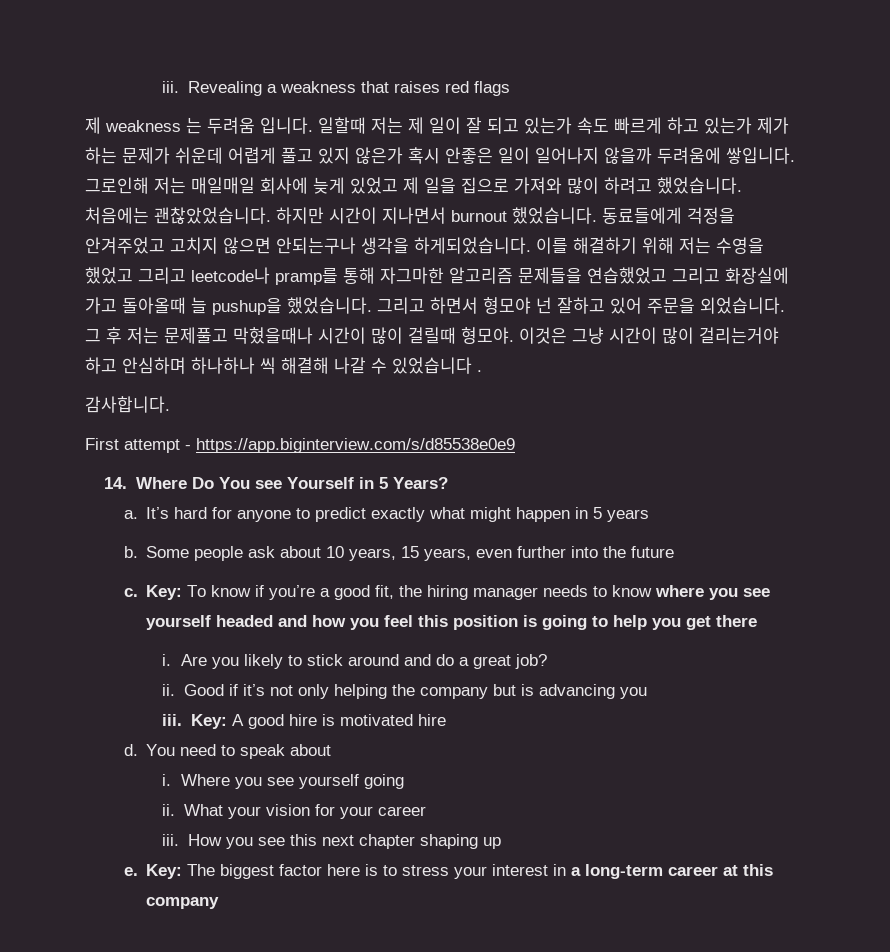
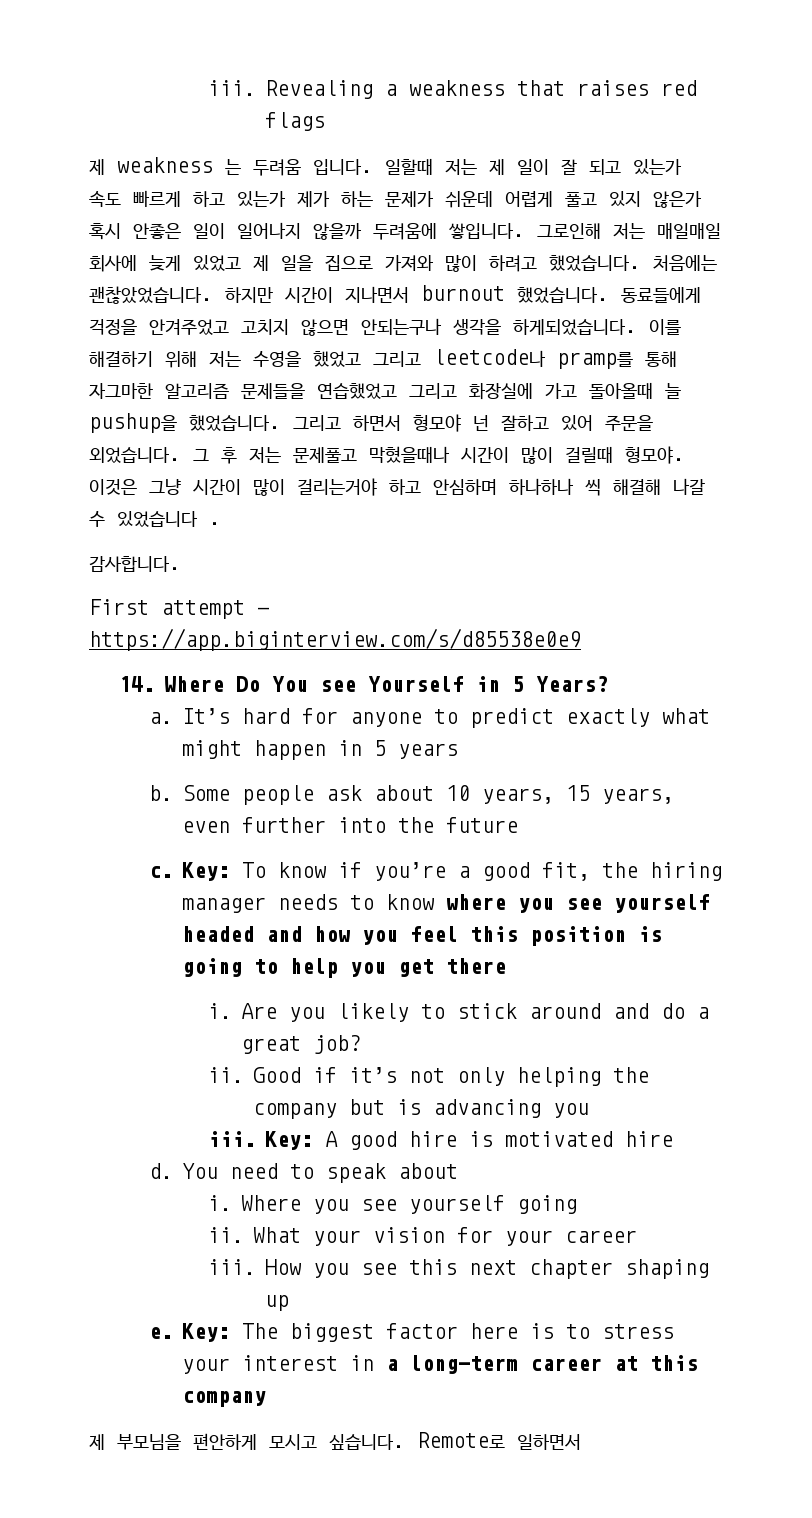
(220, 903) none -> [89,1432,581,1450] // 제 부모님을 편안하게 모시고 싶습니다. Remote로 일하면서

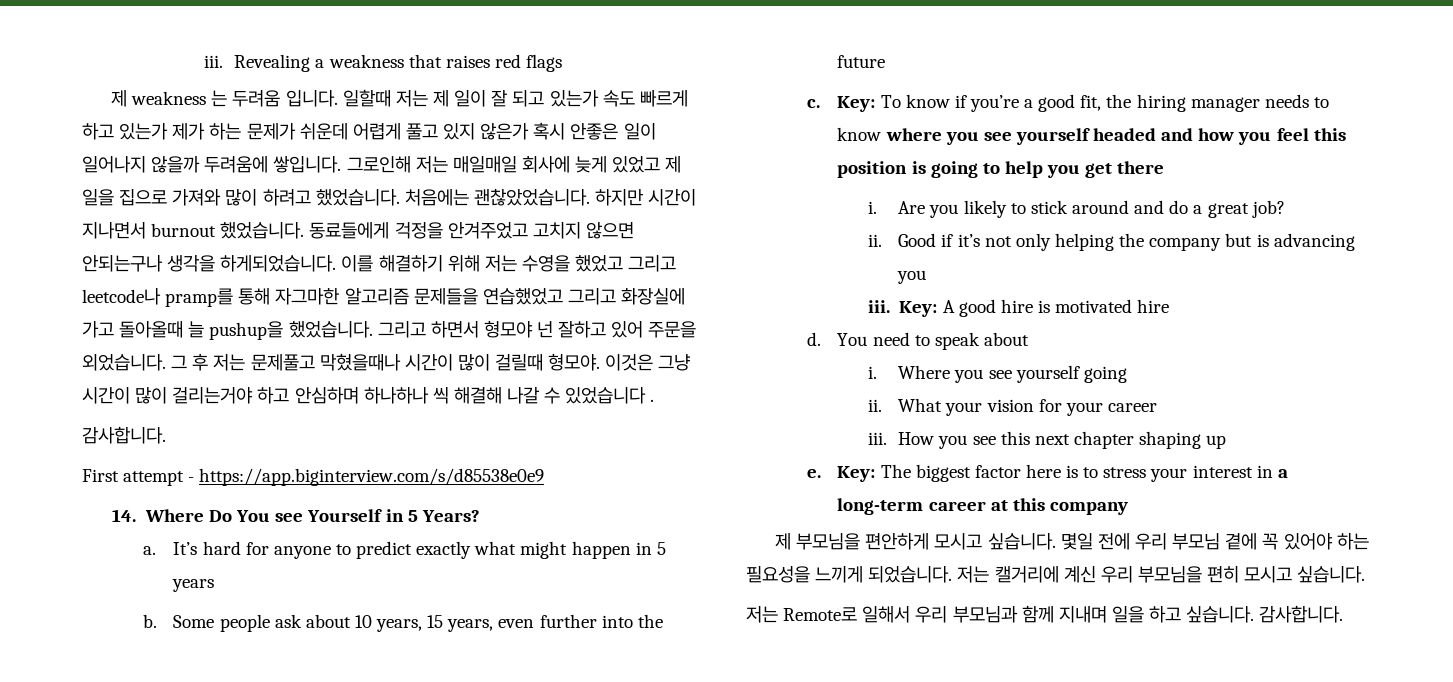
[417,1432,581,1450] Remote로 일하면서 -> [1060,533,1369,550] [746,566,1366,583] [746,605,1344,623] 몇일 전에 우리 부모님 곁에 꼭 있어야 하는 필요성을 느끼게 되었습니다. 저는 캘거리에 계신 우리 부모님을 편히 모시고 싶습니다. // 저는 Remote로 일해서 우리 부모님과 함께 지내며 일을 하고 싶습니다. 감사합니다.

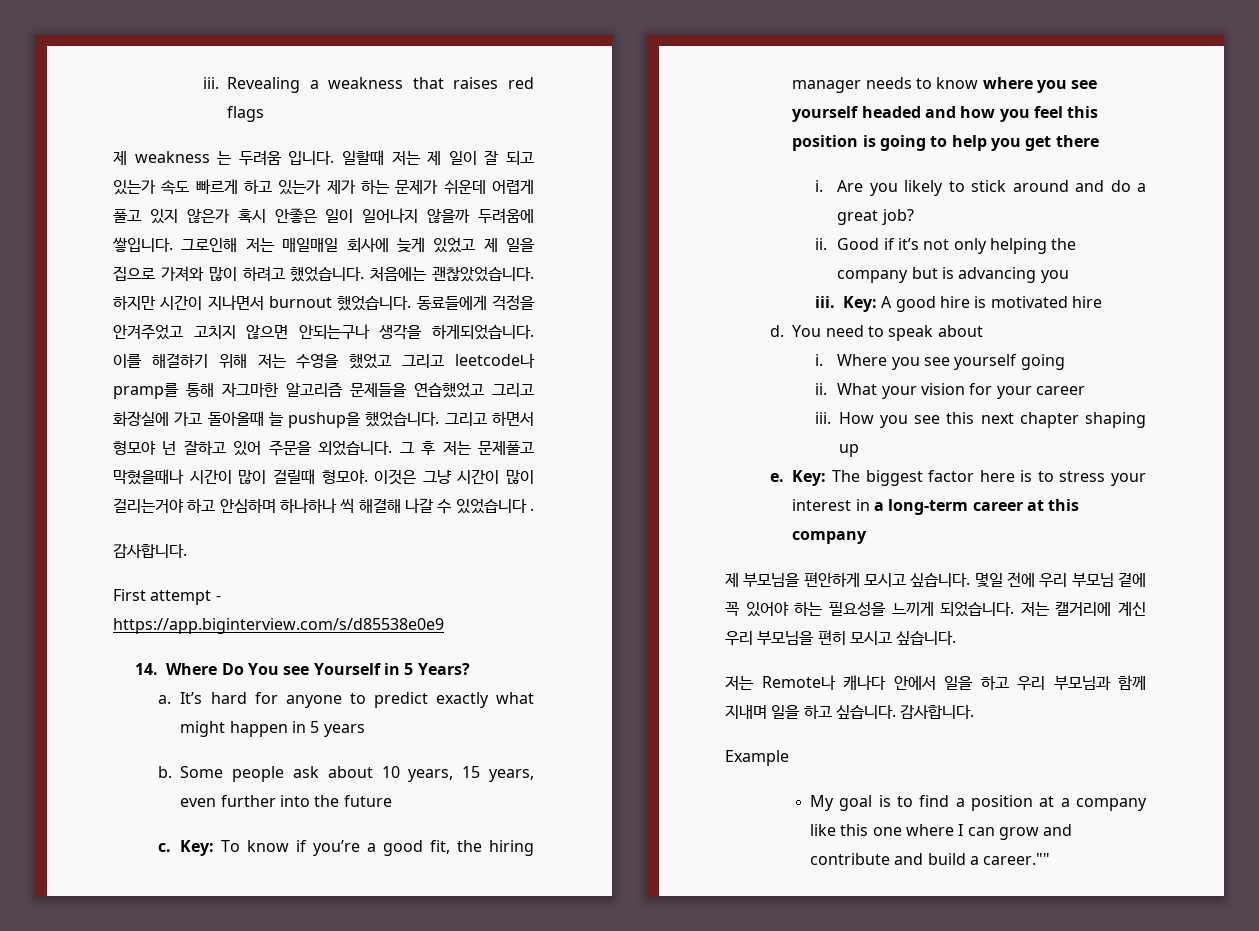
[783,606,911,623] Remote로 일해서 -> [761,675,1009,690] Remote나 캐나다 안에서 일을 하고
(1344, 614) none -> [725,750,789,766] [810,795,1147,811] [810,824,1073,840] [810,853,1051,865] // Example // My goal is to find a position at a company like this one where I can grow and contribute and build a career.""

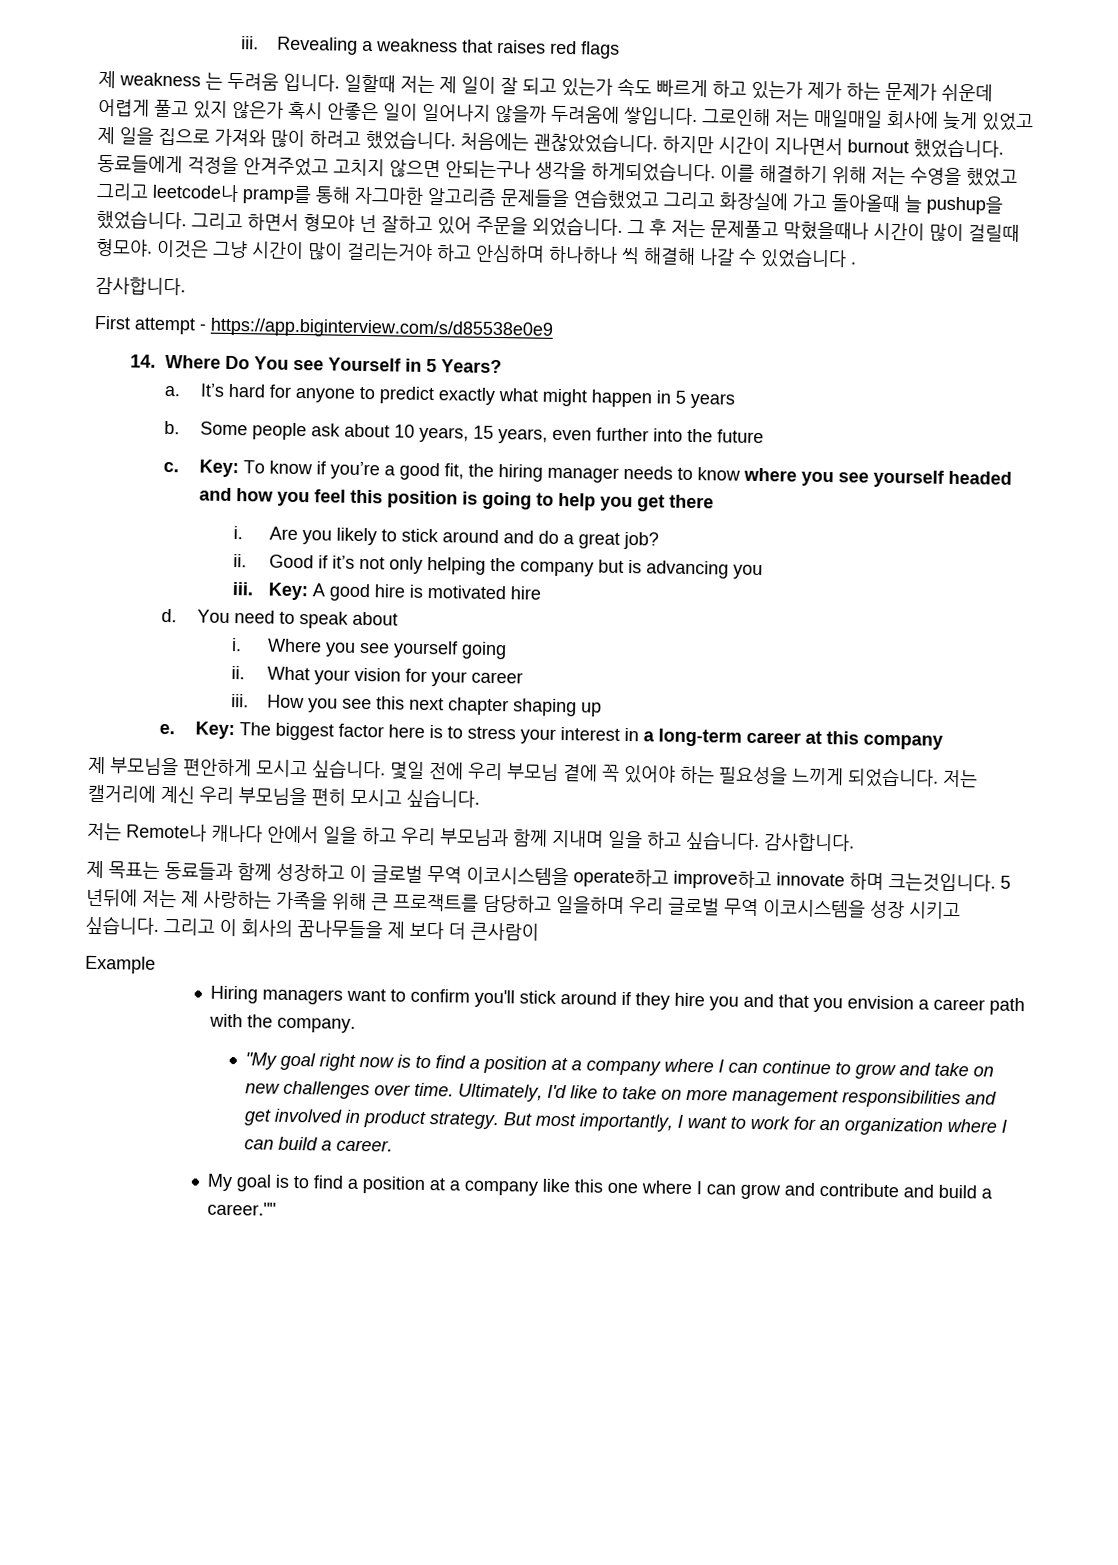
[725,750,789,766] Example -> [86,860,1011,893] [86,888,961,920] [85,915,539,941] [85,955,156,974] [210,985,1026,1016] [209,1013,357,1033] [245,1052,995,1080] [245,1080,998,1109] [244,1108,1008,1136] [244,1136,394,1152] 제 목표는 동료들과 함께 성장하고 이 글로벌 무역 이코시스템을 operate하고 improve하고 innovate 하며 크는것입니다. 5 년뒤에 저는 제 사랑하는 가족을 위해 큰 프로잭트를 담당하고 일을하며 우리 글로벌 무역 이코시스템을 성장 시키고 싶습니다. 그리고 이 회사의 꿈나무들을 제 보다 더 큰사람이 // Example // Hiring managers want to confirm you'll stick around if they hire you and that you envision a career path with the company. // "My goal right now is to find a position at a company where I can continue to grow and take on new challenges over time. Ultimately, I'd like to take on more management responsibilities and get involved in product strategy. But most importantly, I want to work for an organization where I can build a career.

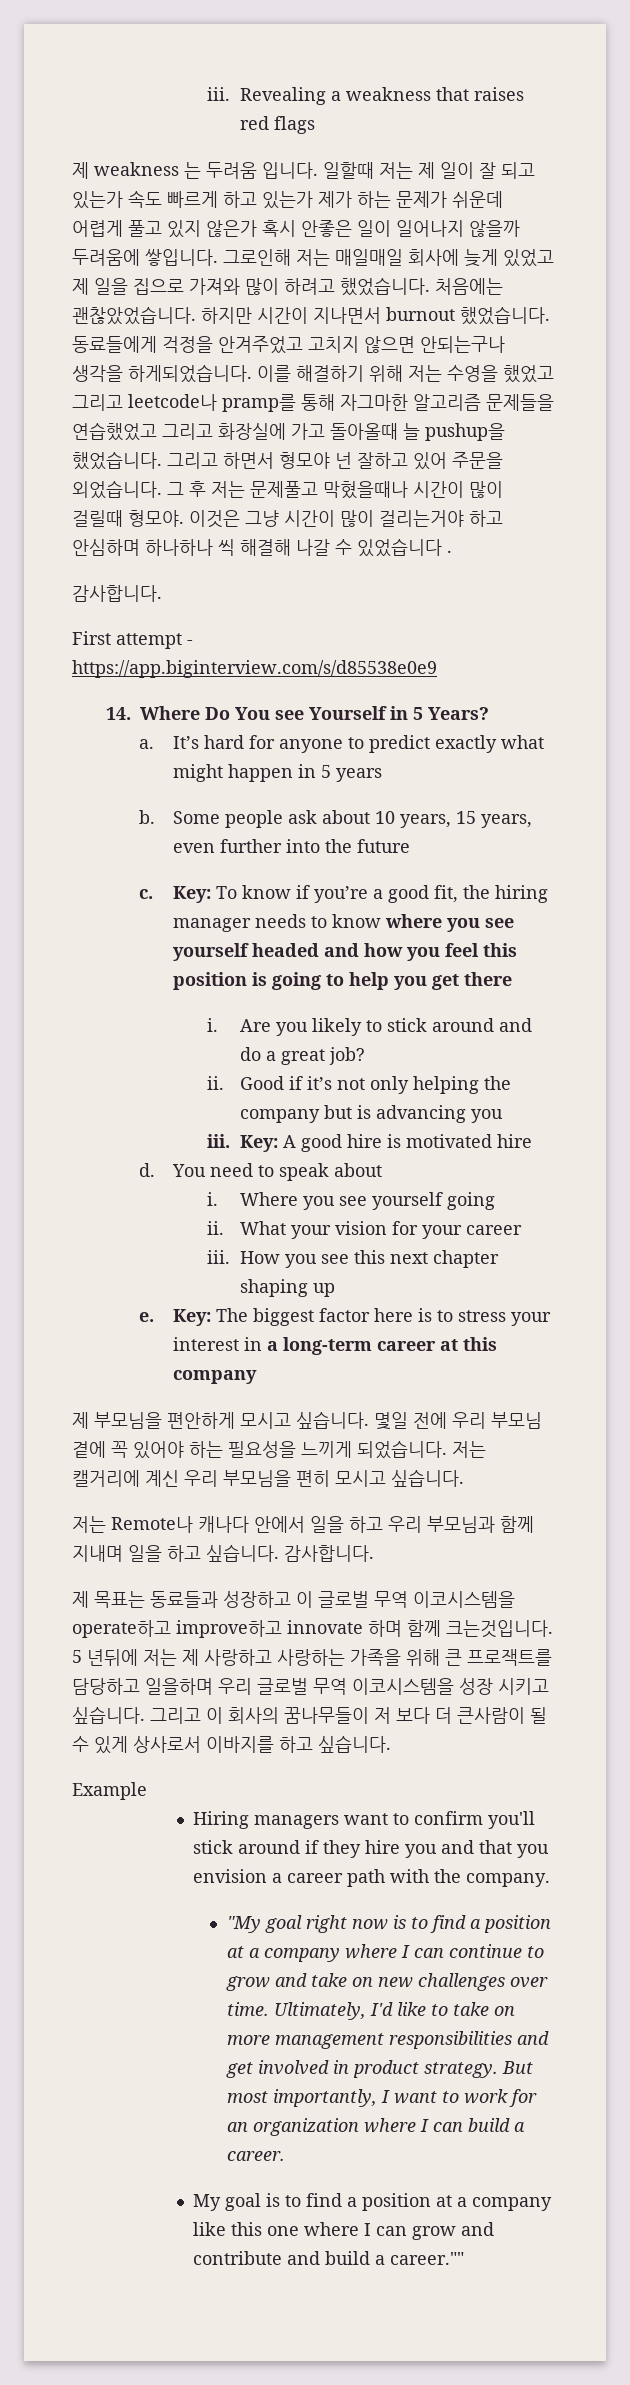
[237,863,272,881] 함께 -> (218, 1599) none
(884, 881) none -> [407,1620,441,1637] 함께
(199, 899) none -> [204,1649,272,1666] 사랑하고
[297,920,405,939] 꿈나무들을 제 -> [284,1707,391,1724] 꿈나무들이 저
(539, 931) none -> [530,1707,547,1724] [72,1735,391,1754] 될 수 있게 상사로서 이바지를 하고 싶습니다.

